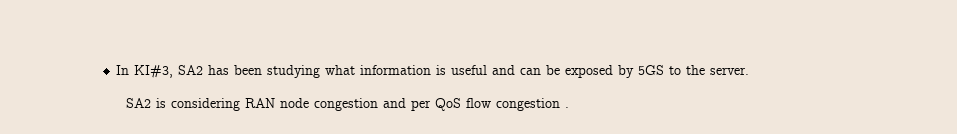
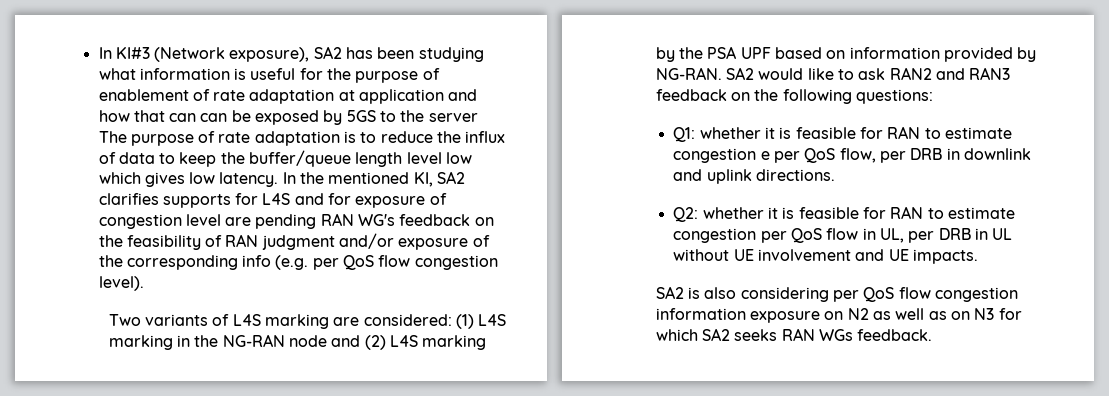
[116,65,174,78] In KI#3, -> [98,47,310,62] In KI#3 (Network exposure),
[492,65,516,75] and -> [299,68,440,83] [98,89,478,104] [98,110,197,122] for the purpose of enablement of rate adaptation at application and how that can
[710,67,750,75] [125,98,569,111] server. // SA2 is considering RAN node congestion and per QoS flow congestion . -> [428,113,478,122] [98,131,506,146] [98,150,473,167] [98,171,466,187] [98,193,447,208] [98,213,494,229] [98,233,490,250] [98,255,498,270] [98,276,144,291] [108,314,507,329] [108,334,487,350] [655,46,1037,62] [655,67,1011,80] [655,89,934,104] [673,126,1013,142] [673,148,1032,163] [673,169,836,184] [673,206,1016,222] [673,228,1013,243] [673,249,979,264] [655,286,1019,302] [655,308,1022,323] [655,328,933,341] server The purpose of rate adaptation is to reduce the influx of data to keep the buffer/queue length level low which gives low latency. In the mentioned KI, SA2 clarifies supports for L4S and for exposure of congestion level are pending RAN WG's feedback on the feasibility of RAN judgment and/or exposure of the corresponding info (e.g. per QoS flow congestion level). // Two variants of L4S marking are considered: (1) L4S marking in the NG-RAN node and (2) L4S marking by the PSA UPF based on information provided by NG-RAN. SA2 would like to ask RAN2 and RAN3 feedback on the following questions: // Q1: whether it is feasible for RAN to estimate congestion e per QoS flow, per DRB in downlink and uplink directions. // Q2: whether it is feasible for RAN to estimate congestion per QoS flow in UL, per DRB in UL without UE involvement and UE impacts. // SA2 is also considering per QoS flow congestion information exposure on N2 as well as on N3 for which SA2 seeks RAN WGs feedback.

